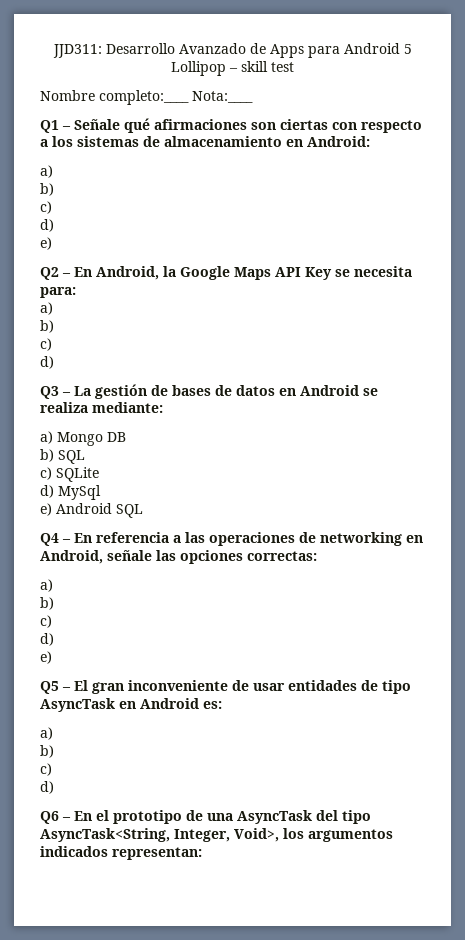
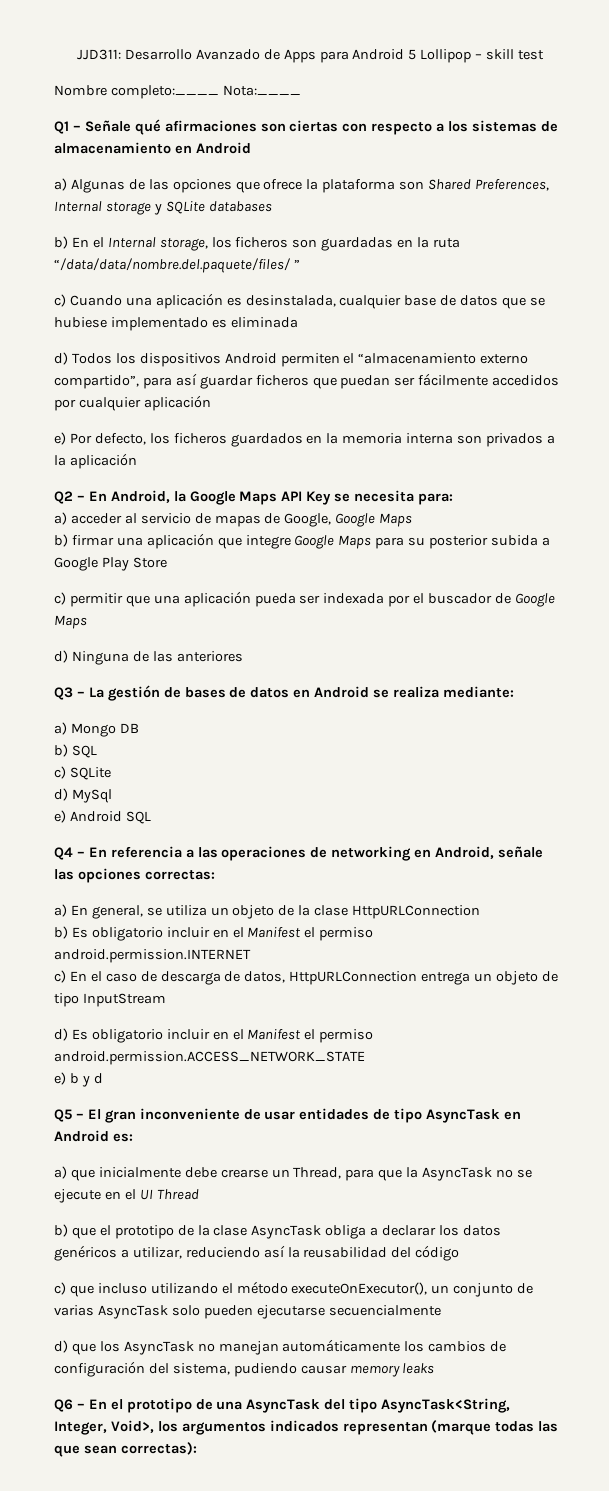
[307,136,370,147] [40,165,53,178] [40,183,54,196] [40,201,52,214] [40,219,54,232] [40,237,52,250] Android: // a) // b) // c) // d) // e) -> [195,142,251,154] [54,178,550,193] [54,201,272,215] [54,236,461,251] [54,258,300,273] [54,293,546,309] [54,317,298,331] [54,352,529,367] [54,373,560,389] [54,395,211,411] [54,432,555,447] [54,453,137,469] Android // a) Algunas de las opciones que ofrece la plataforma son Shared Preferences, Internal storage y SQLite databases // b) En el Internal storage, los ficheros son guardadas en la ruta “/data/data/nombre.del.paquete/files/ ” // c) Cuando una aplicación es desinstalada, cualquier base de datos que se hubiese implementado es eliminada // d) Todos los dispositivos Android permiten el “almacenamiento externo compartido”, para así guardar ficheros que puedan ser fácilmente accedidos por cualquier aplicación // e) Por defecto, los ficheros guardados en la memoria interna son privados a la aplicación
[40,320,54,333] [40,338,52,351] [40,356,54,369] // b) // c) // d) -> [70,513,413,527] [54,533,550,549] [54,557,167,571] [54,591,555,607] [54,615,87,629] [54,650,243,665] acceder al servicio de mapas de Google, Google Maps // b) firmar una aplicación que integre Google Maps para su posterior subida a Google Play Store // c) permitir que una aplicación pueda ser indexada por el buscador de Google Maps // d) Ninguna de las anteriores
[40,597,54,610] [40,615,52,628] [40,633,54,646] [40,651,52,664] // b) // c) // d) // e) -> [70,905,481,919] [54,926,374,941] [54,949,251,963] [54,970,558,985] [54,993,166,1007] [54,1028,374,1043] [54,1051,365,1065] [54,1072,103,1087] En general, se utiliza un objeto de la clase HttpURLConnection // b) Es obligatorio incluir en el Manifest el permiso android.permission.INTERNET // c) En el caso de descarga de datos, HttpURLConnection entrega un objeto de tipo InputStream // d) Es obligatorio incluir en el Manifest el permiso android.permission.ACCESS_NETWORK_STATE // e) b y d
[40,745,54,758] [40,763,52,776] [40,781,54,794] // b) // c) // d) -> [70,1167,532,1181] [54,1189,199,1203] [54,1224,501,1239] [54,1245,460,1261] [54,1281,534,1297] [54,1305,441,1319] [54,1339,507,1355] [54,1361,435,1377] que inicialmente debe crearse un Thread, para que la AsyncTask no se ejecute en el UI Thread // b) que el prototipo de la clase AsyncTask obliga a declarar los datos genéricos a utilizar, reduciendo así la reusabilidad del código // c) que incluso utilizando el método executeOnExecutor(), un conjunto de varias AsyncTask solo pueden ejecutarse secuencialmente // d) que los AsyncTask no manejan automáticamente los cambios de configuración del sistema, pudiendo causar memory leaks
[112,847,202,860] representan: -> [342,1420,559,1435] [54,1442,197,1457] representan (marque todas las que sean correctas):

